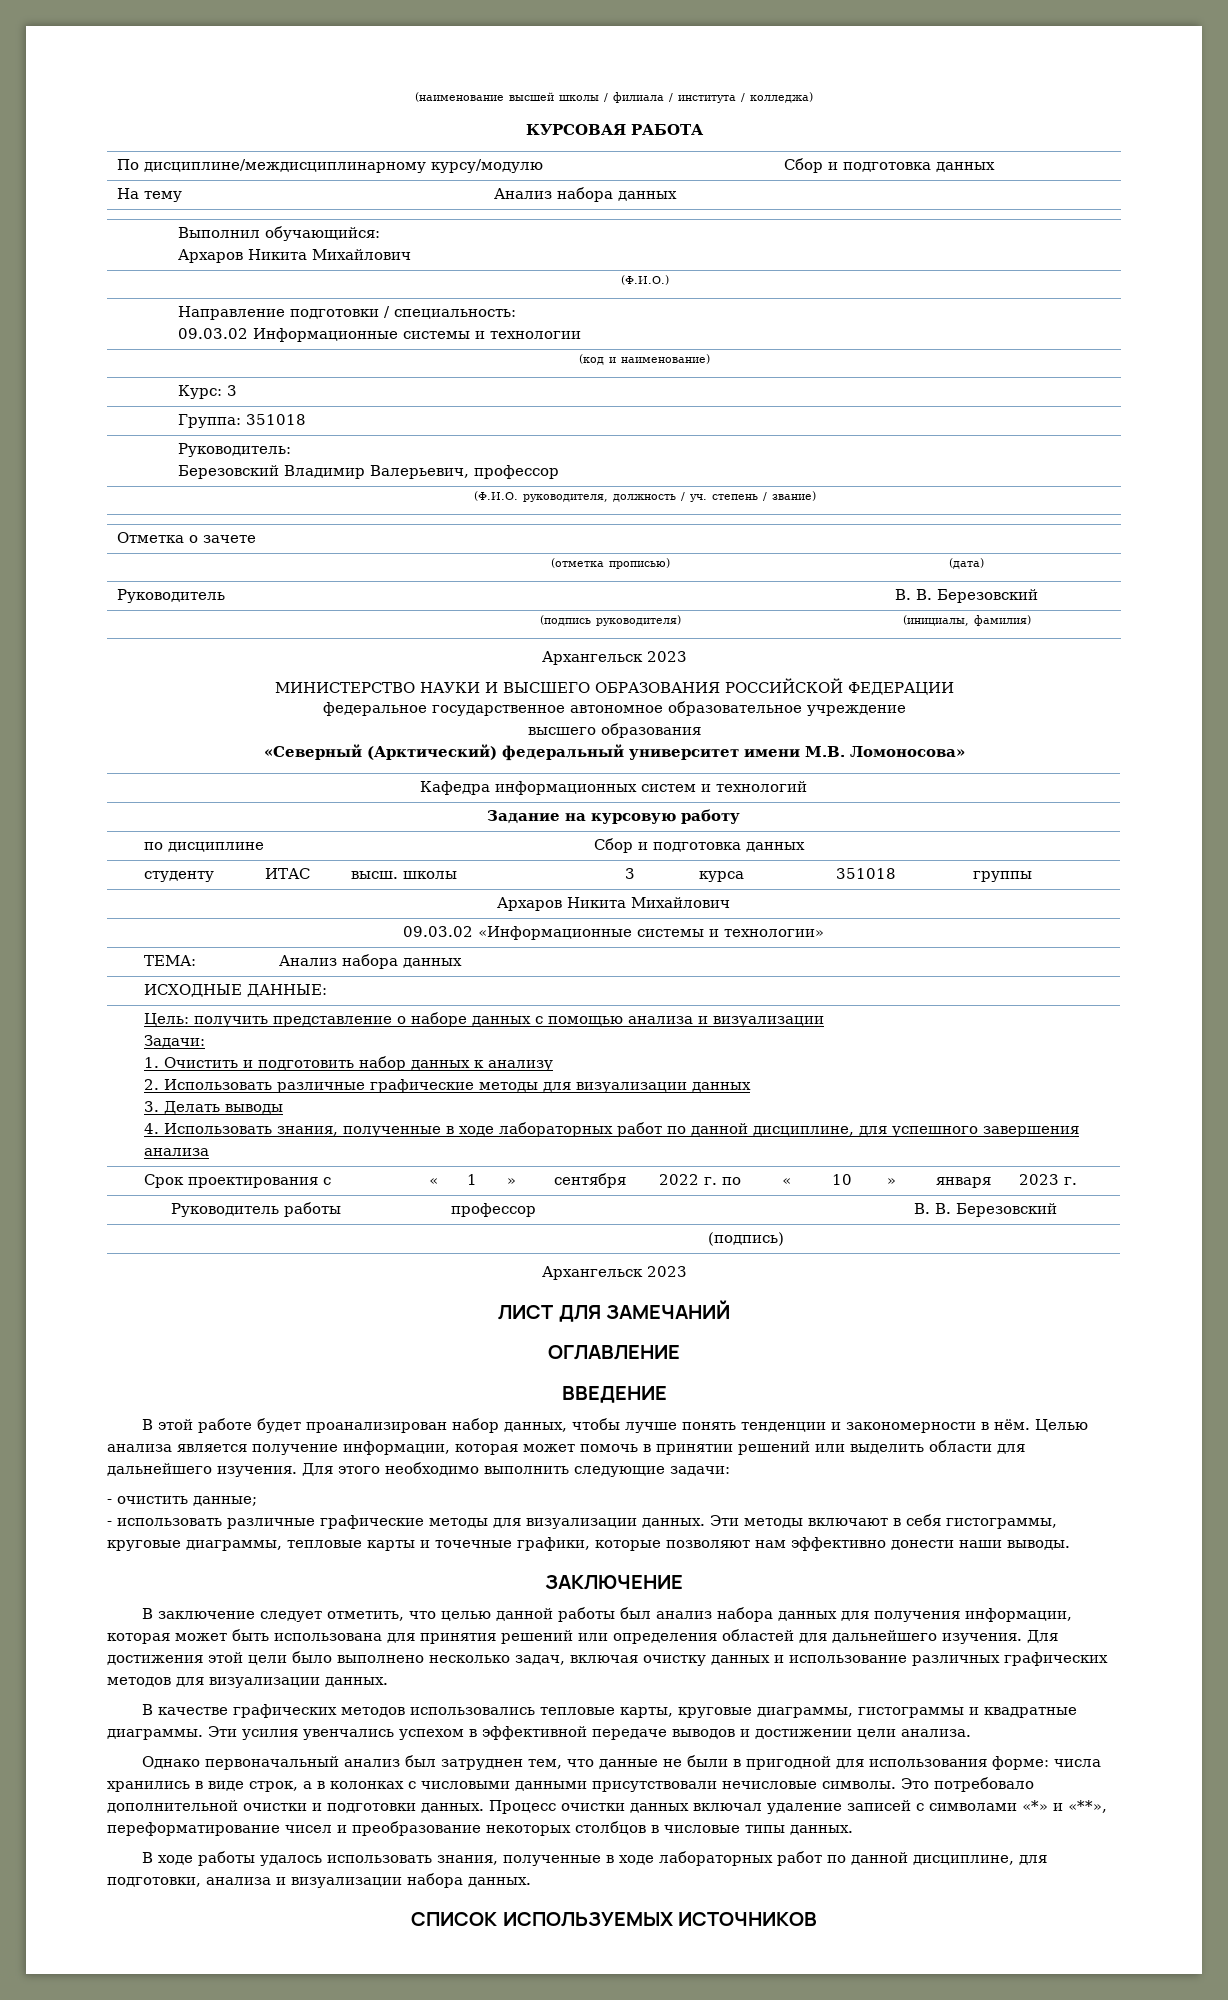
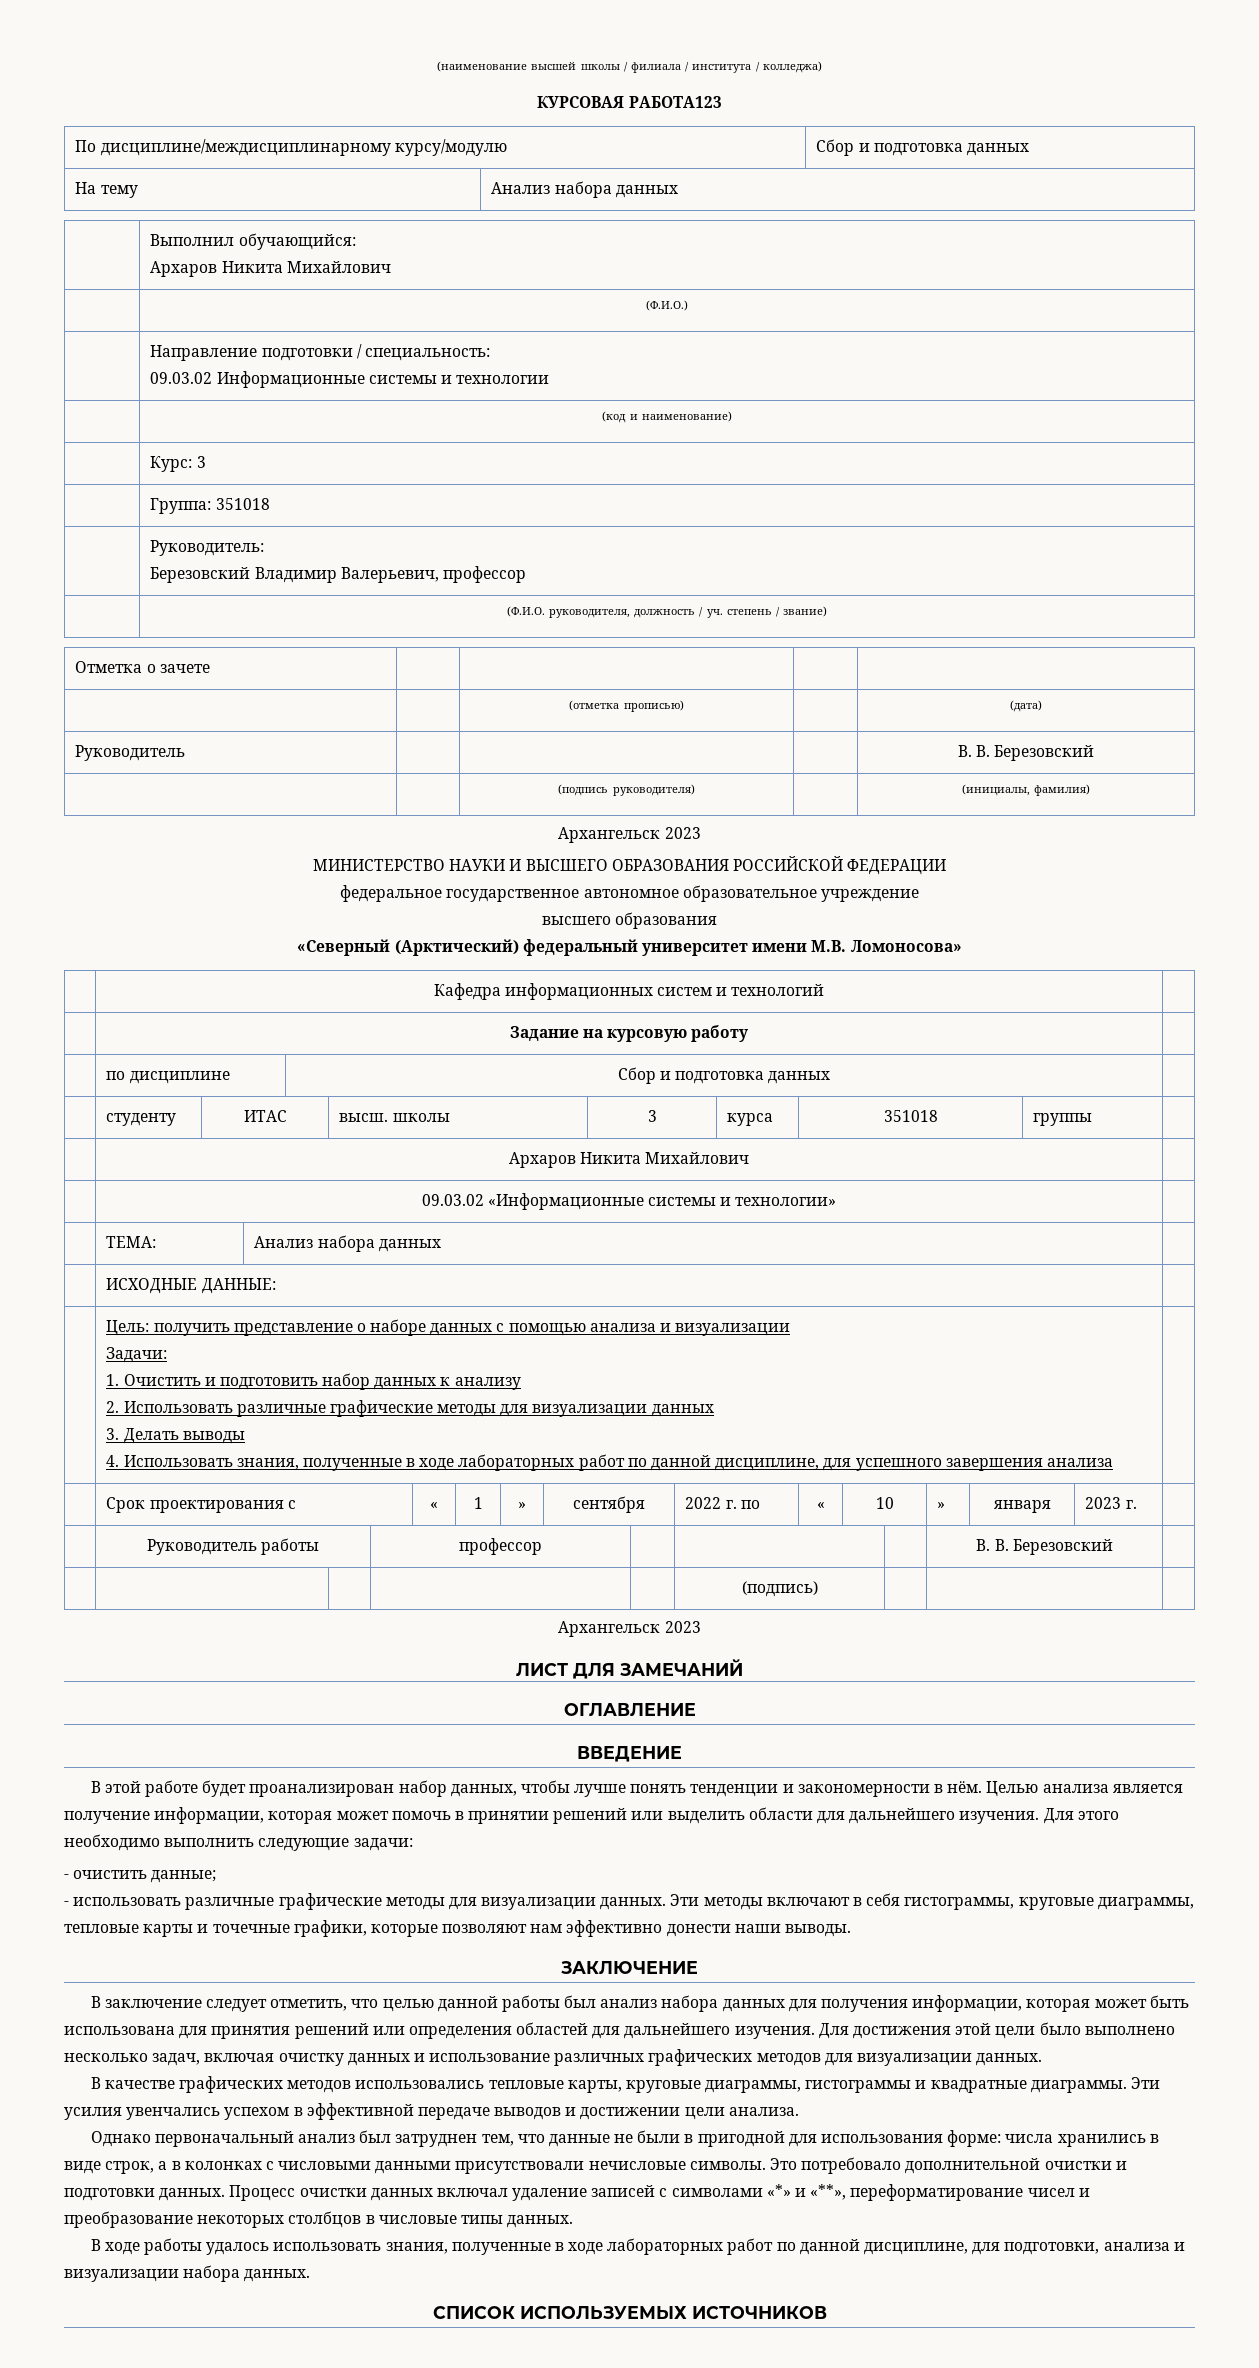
[630,124,704,135] РАБОТА -> [628,96,722,108] РАБОТА123

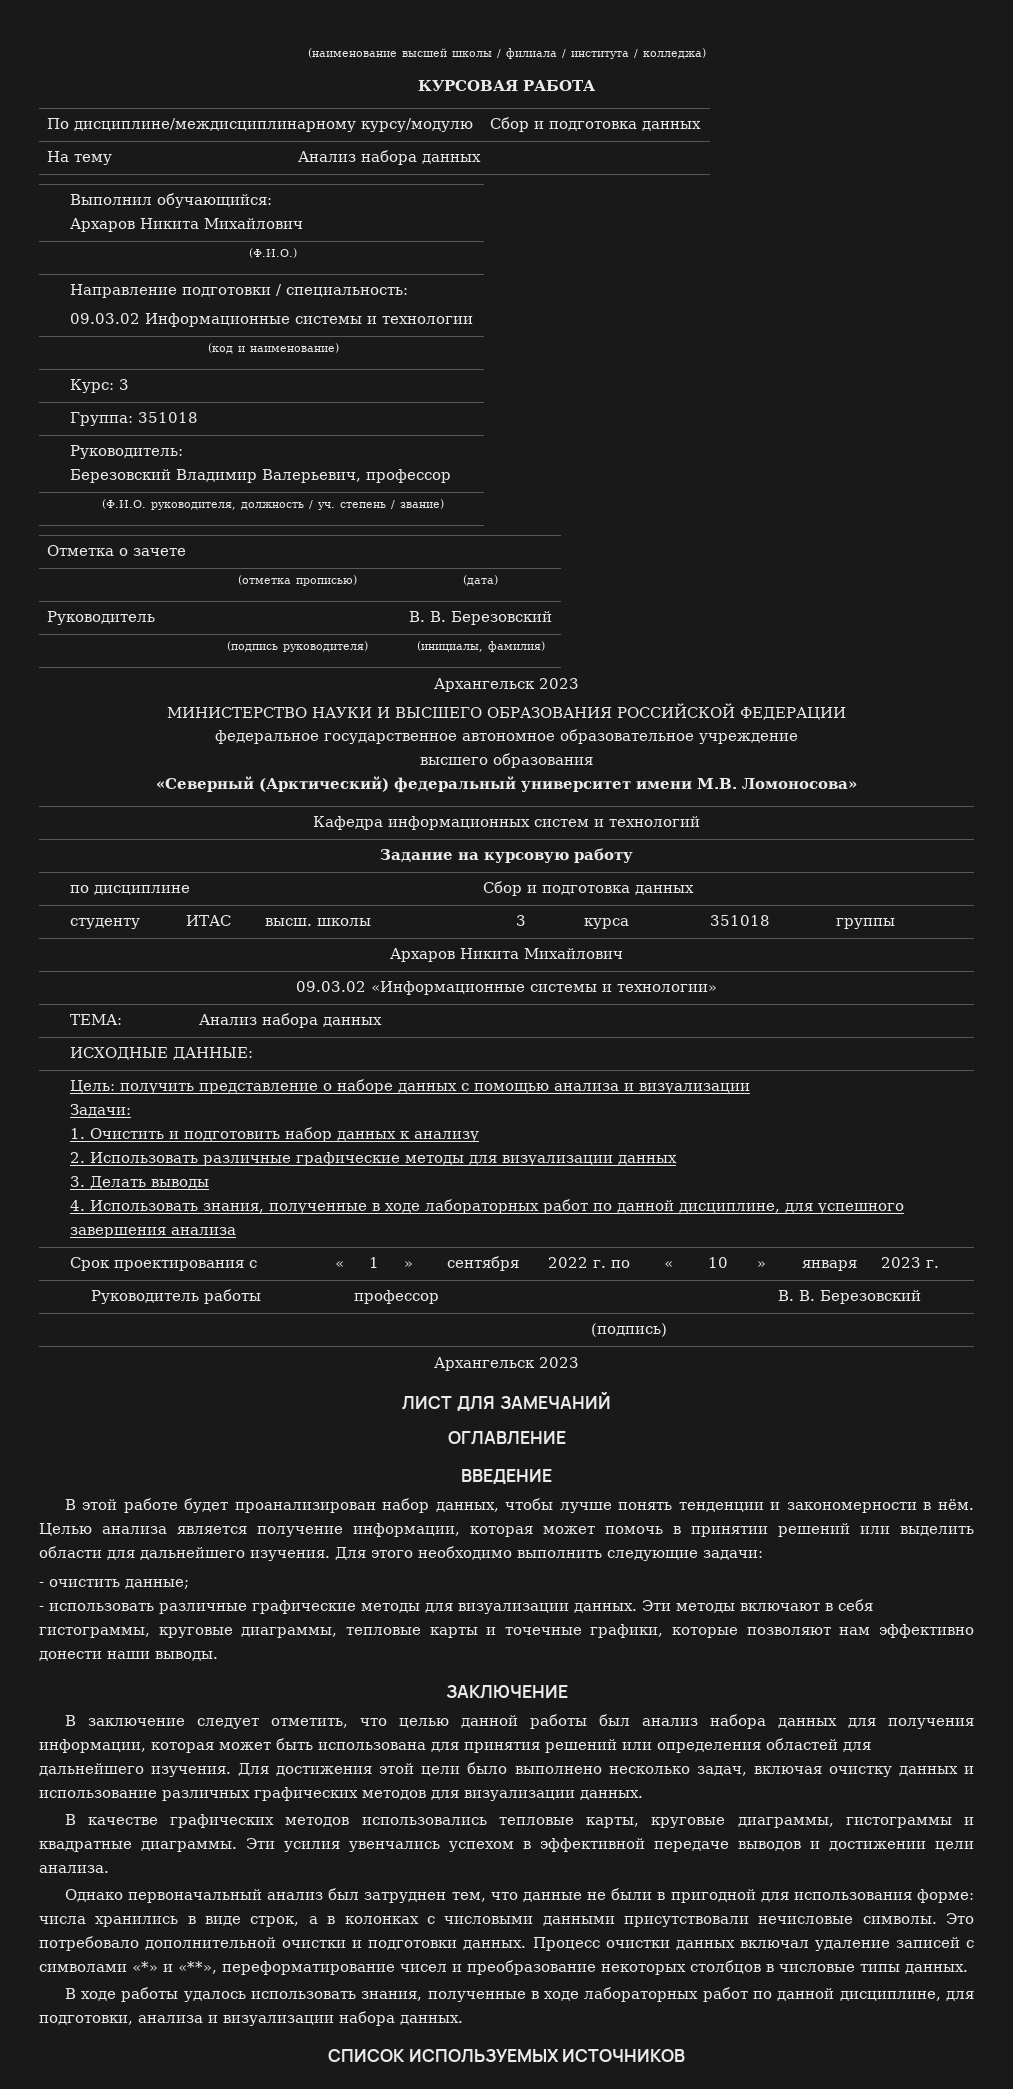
[628,96,722,108] РАБОТА123 -> [523,80,596,91] РАБОТА

